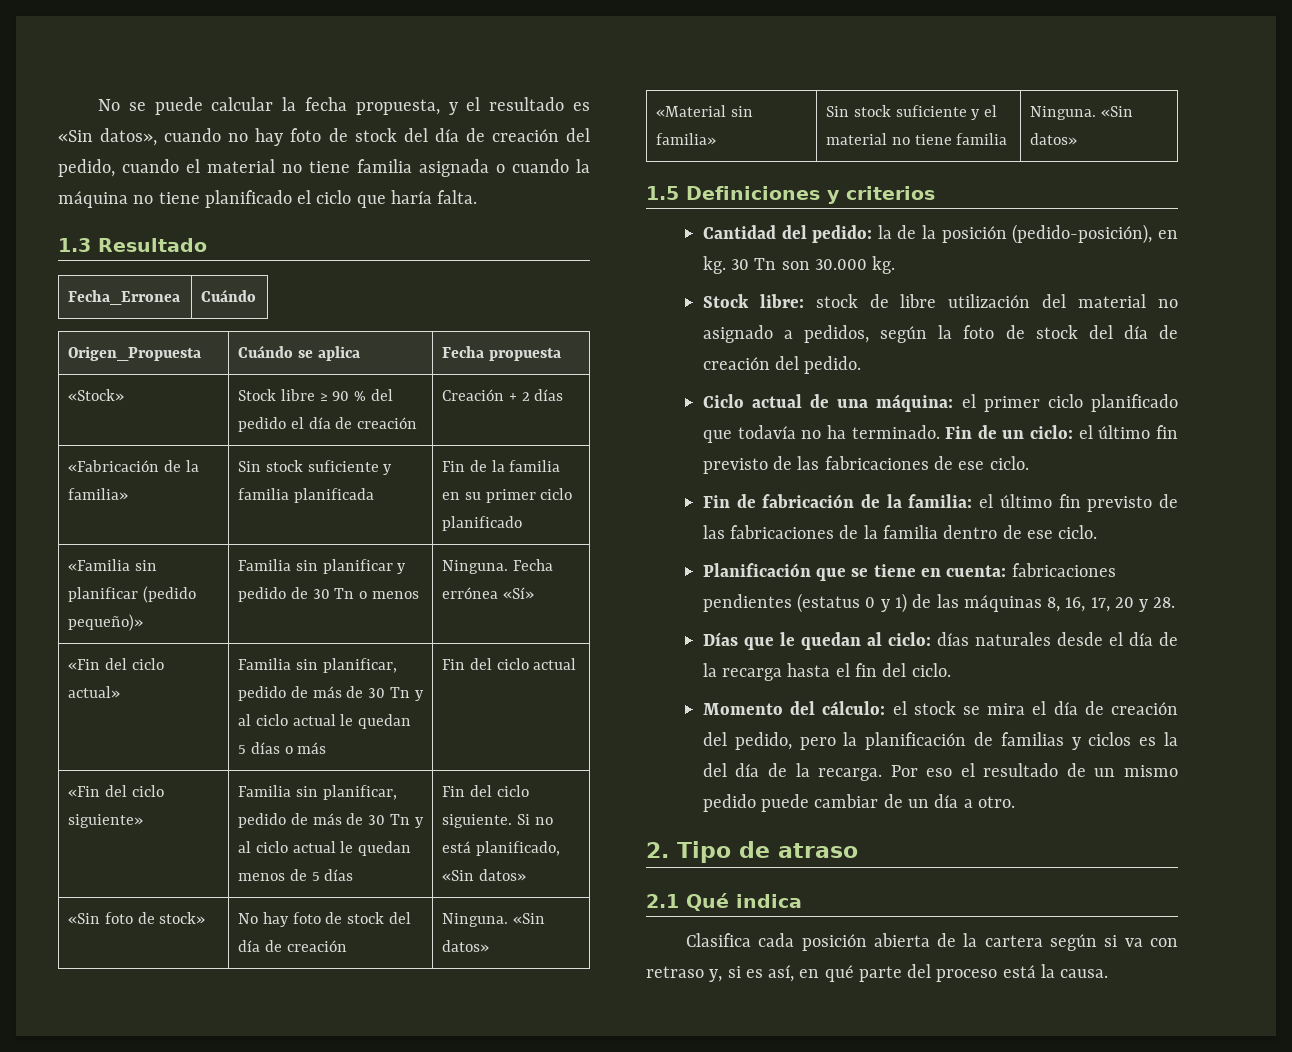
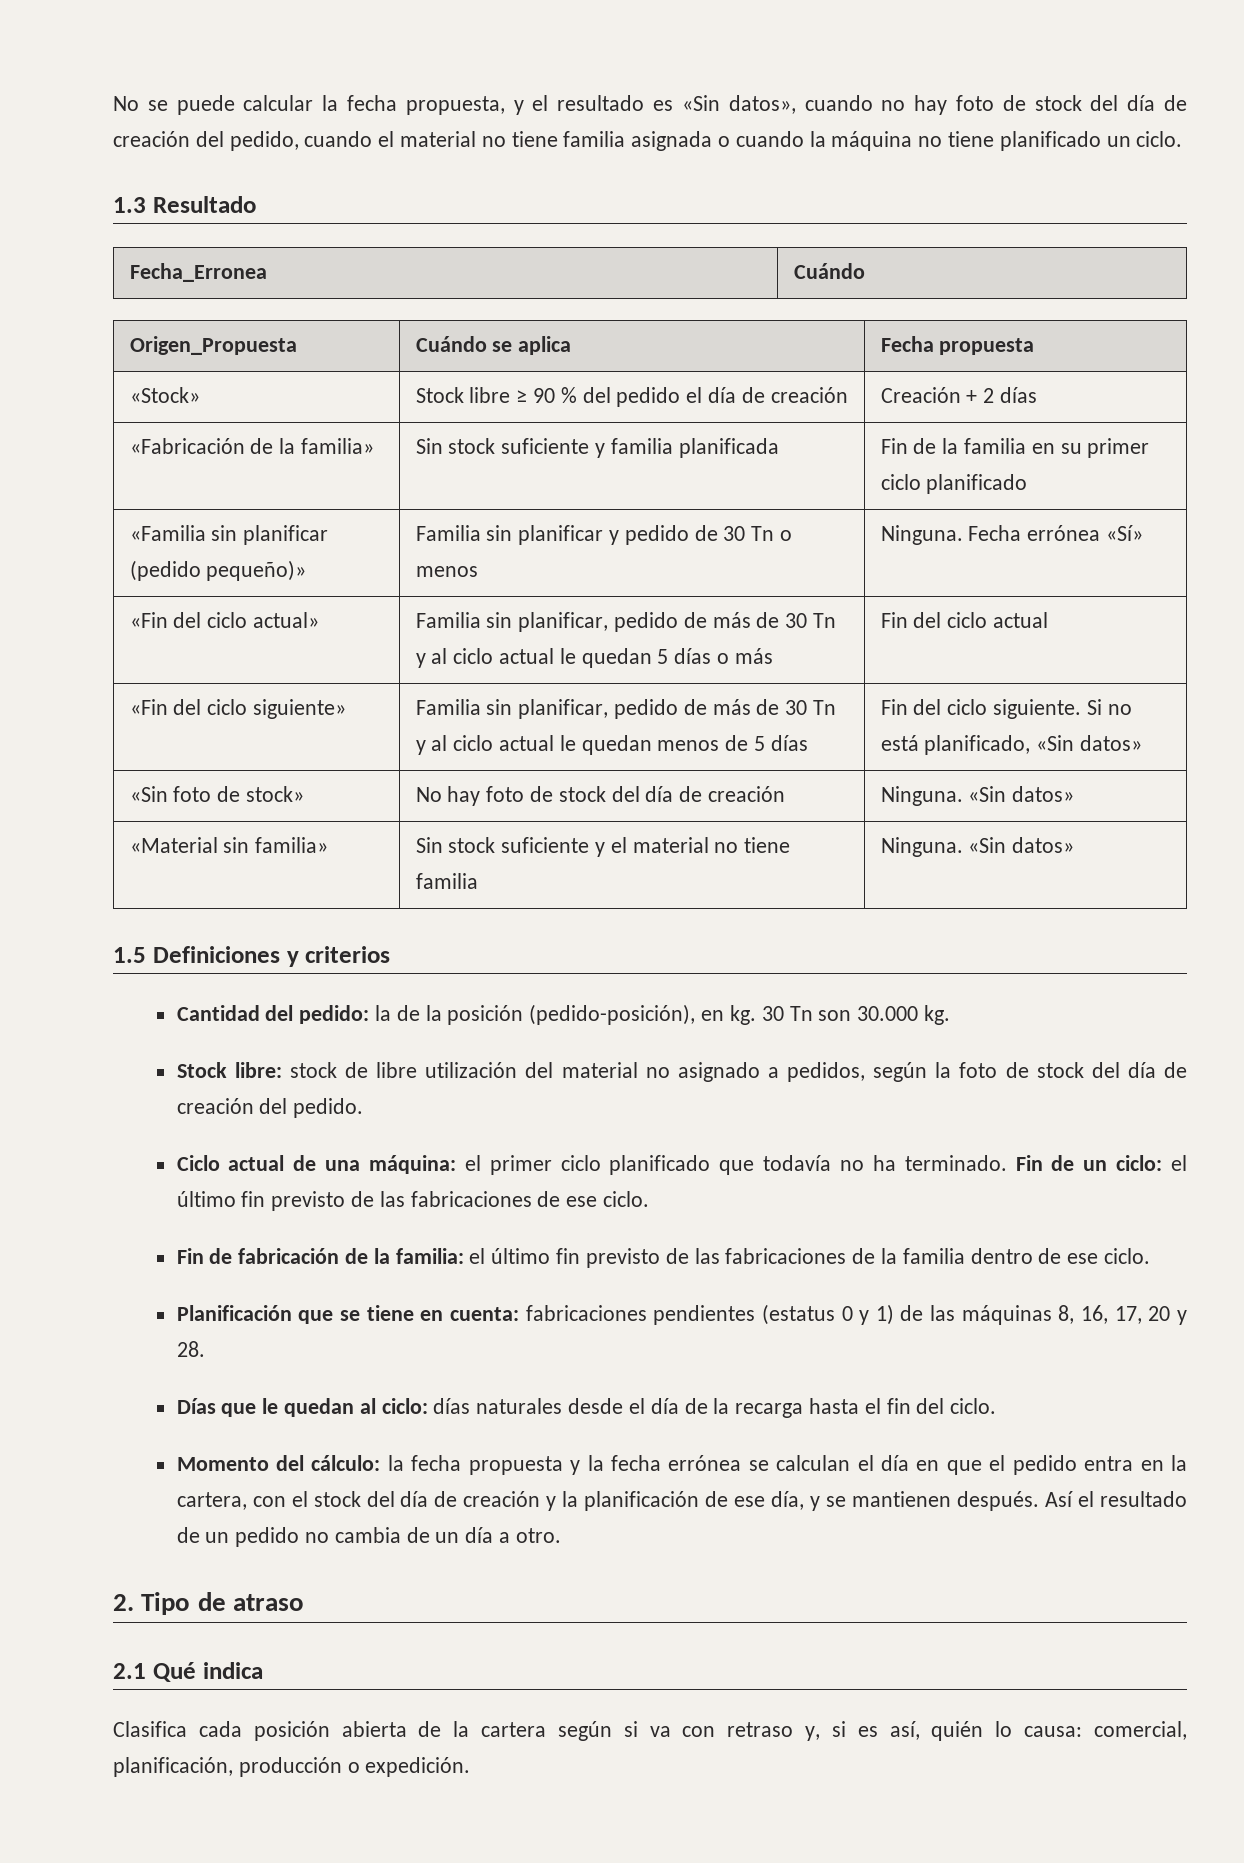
[297,190,478,208] el ciclo que haría falta. -> [1106,131,1183,147] un ciclo.
[892,701,1178,715] [702,732,1178,750] [702,763,1178,781] [702,794,879,812] el stock se mira el día de creación del pedido, pero la planificación de familias y ciclos es la del día de la recarga. Por eso el resultado de un mismo pedido puede cambiar -> [387,1455,1187,1475] [176,1491,1188,1511] [176,1527,401,1547] la fecha propuesta y la fecha errónea se calculan el día en que el pedido entra en la cartera, con el stock del día de creación y la planificación de ese día, y se mantienen después. Así el resultado de un pedido no cambia
[799,964,1109,982] en qué parte del proceso está la causa. -> [931,1721,1188,1741] [113,1757,471,1777] quién lo causa: comercial, planificación, producción o expedición.

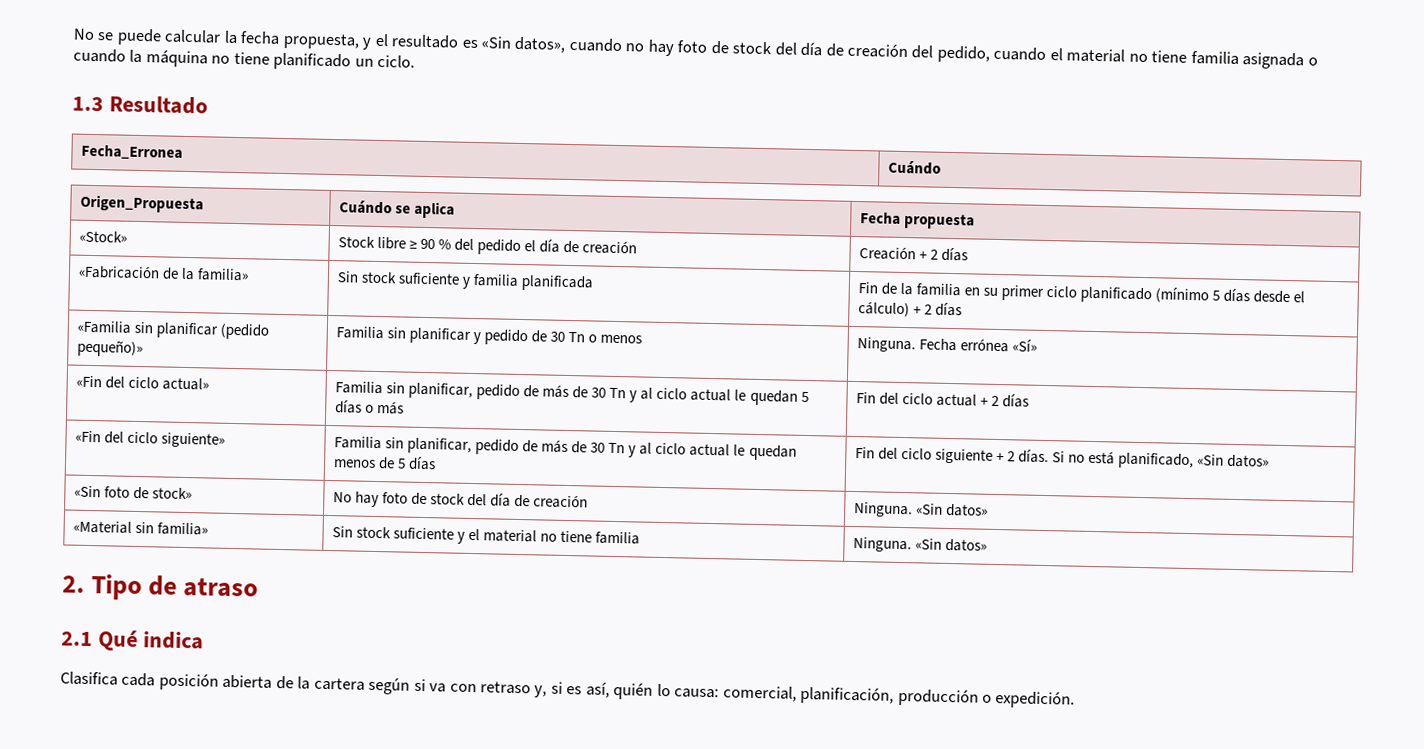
(1028, 484) none -> [1155,287,1306,304] [857,301,962,318] (mínimo 5 días desde el cálculo) + 2 días
(1049, 620) none -> [980,394,1030,408] + 2 días
[993,699,1082,719] siguiente. -> [934,448,1050,464] siguiente + 2 días.
[113,946,391,967] [176,1004,950,1025] [176,1062,1187,1082] [176,1098,364,1118] [176,1155,1188,1175] [176,1191,650,1211] [176,1248,1150,1268] [176,1304,1187,1325] [176,1341,205,1357] [176,1398,997,1418] [176,1455,1187,1475] [176,1491,1188,1511] [176,1527,561,1547] // 1.5 Definiciones y criterios // Cantidad del pedido: la de la posición (pedido-posición), en kg. 30 Tn son 30.000 kg. // Stock libre: stock de libre utilización del material no asignado a pedidos, según la foto de stock del día de creación del pedido. // Ciclo actual de una máquina: el primer ciclo planificado que todavía no ha terminado. Fin de un ciclo: el último fin previsto de las fabricaciones de ese ciclo. // Fin de fabricación de la familia: el último fin previsto de las fabricaciones de la familia dentro de ese ciclo. // Planificación que se tiene en cuenta: fabricaciones pendientes (estatus 0 y 1) de las máquinas 8, 16, 17, 20 y 28. // Días que le quedan al ciclo: días naturales desde el día de la recarga hasta el fin del ciclo. // Momento del cálculo: la fecha propuesta y la fecha errónea se calculan el día en que el pedido entra en la cartera, con el stock del día de creación y la planificación de ese día, y se mantienen después. Así el resultado de un pedido no cambia de un día a otro. -> (987, 545) none

